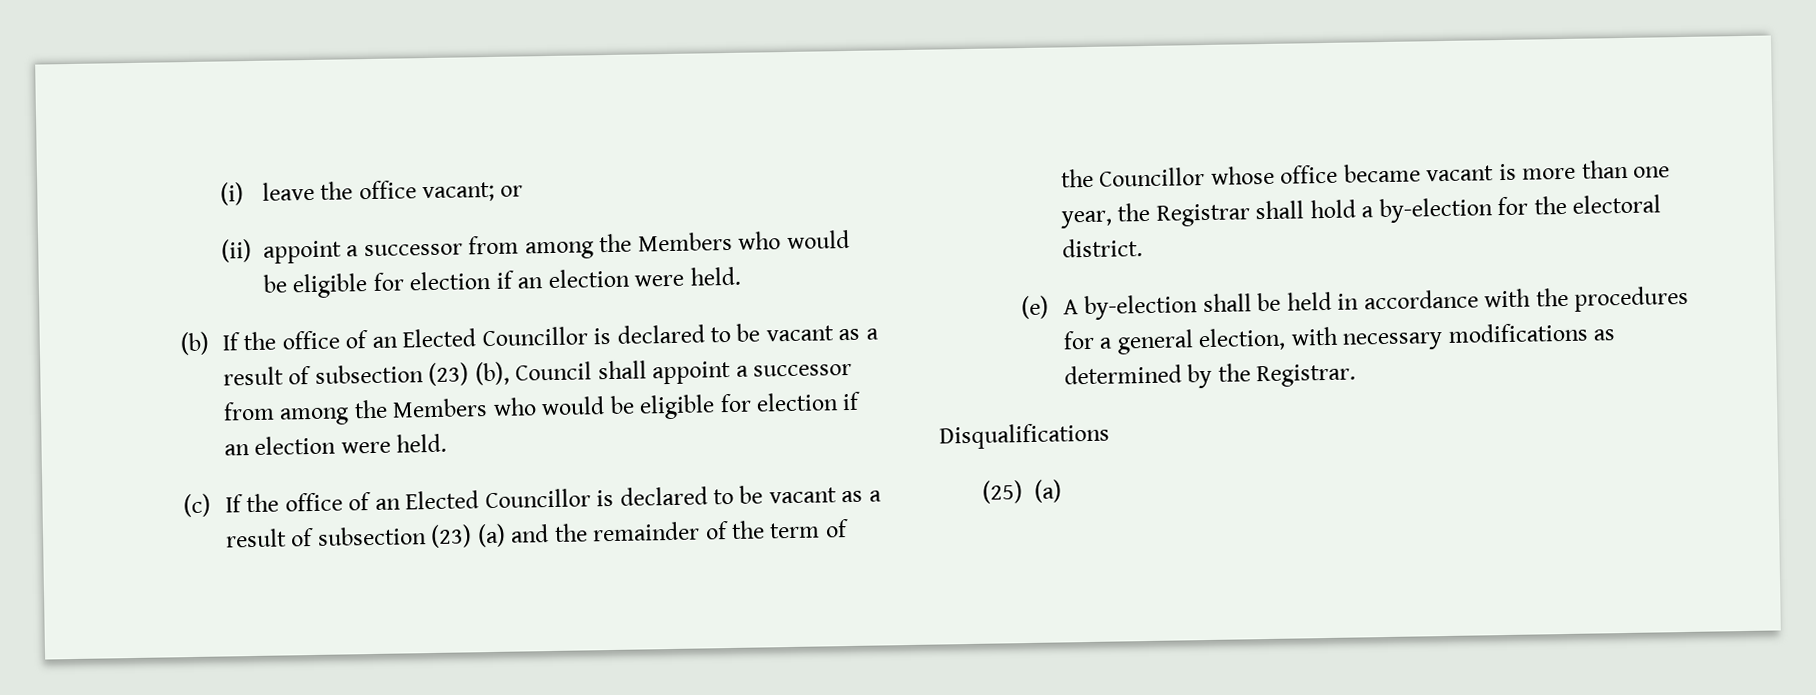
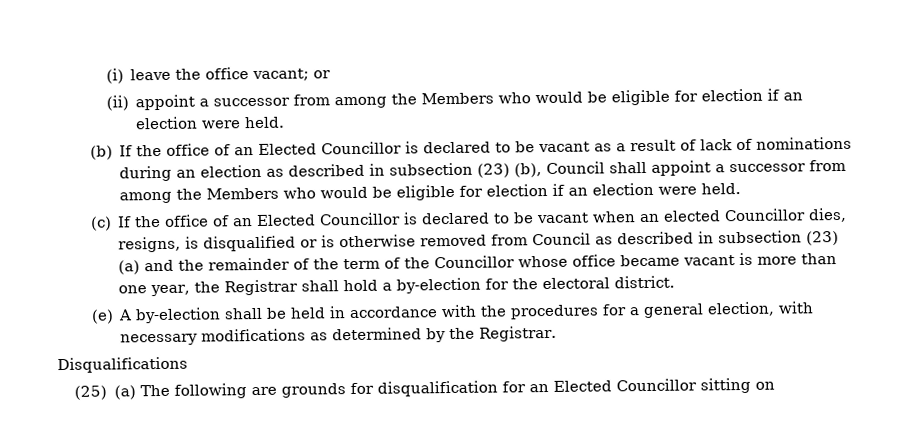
(312, 375) none -> [699,136,852,151] [118,163,385,182] lack of nominations during an election as described in
[841,490,882,503] [224,527,315,548] as a result of -> [591,207,847,223] [117,231,714,253] when an elected Councillor dies, resigns, is disqualified or is otherwise removed from Council as described in
(1062, 491) none -> [139,377,775,399] The following are grounds for disqualification for an Elected Councillor sitting on

